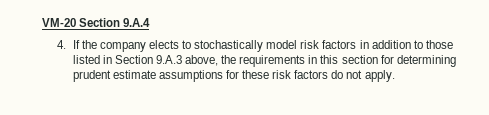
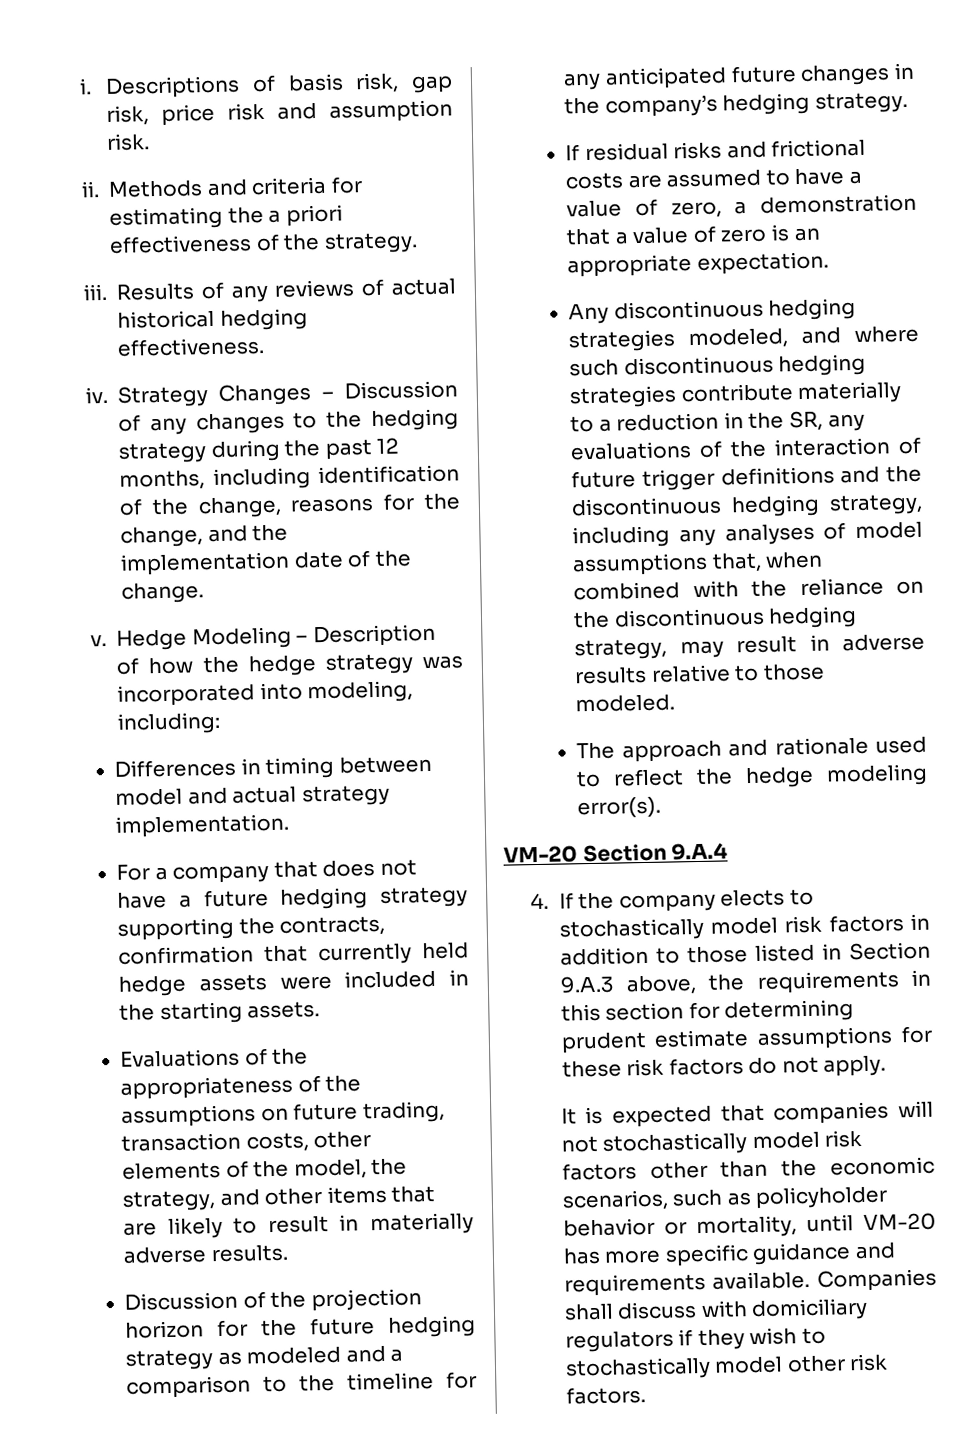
(42, 22) none -> [78,72,454,99] [106,99,453,126] [106,133,151,151] [80,176,363,198] [109,204,343,230] [109,232,418,254] [82,278,457,303] [117,308,308,331] [117,336,266,357] [84,380,458,408] [118,408,460,436] [118,437,400,464] [119,464,460,491] [119,493,461,519] [120,524,289,548] [120,550,412,576] [121,582,205,604] [89,623,436,651] [116,653,463,677] [117,680,414,707] [117,711,222,735] [114,755,432,780] [115,784,390,807] [115,813,291,838] [116,859,418,884] [117,886,469,910] [117,915,386,941] [118,942,469,966] [118,969,470,997] [119,1001,321,1025] [120,1048,309,1068] [120,1075,362,1100] [121,1100,445,1128] [121,1131,372,1153] [122,1158,408,1180] [122,1185,436,1212] [123,1212,474,1239] [123,1244,288,1264] [124,1288,422,1312] [125,1315,477,1339] [125,1345,404,1371] [126,1371,478,1399] [563,62,915,91] [564,91,908,118] [565,138,867,161] [565,168,863,190] [566,193,917,219] [566,224,821,246] [567,251,829,278] [568,297,857,325] [568,325,919,353] [569,353,867,377] [569,381,903,409] [570,410,865,433] [570,436,922,461] [571,465,922,491] [571,493,923,518] [572,521,923,549] [572,551,824,577] [573,577,924,601] [573,605,858,629] [574,633,925,661] [574,663,825,685] [575,694,676,713] [576,736,927,763] [576,763,928,789] [577,796,662,819] i. Descriptions of basis risk, gap risk, price risk and assumption risk. // ii. Methods and criteria for estimating the a priori effectiveness of the strategy. // iii. Results of any reviews of actual historical hedging effectiveness. // iv. Strategy Changes – Discussion of any changes to the hedging strategy during the past 12 months, including identification of the change, reasons for the change, and the implementation date of the change. // v. Hedge Modeling – Description of how the hedge strategy was incorporated into modeling, including: // Differences in timing between model and actual strategy implementation. // For a company that does not have a future hedging strategy supporting the contracts, confirmation that currently held hedge assets were included in the starting assets. // Evaluations of the appropriateness of the assumptions on future trading, transaction costs, other elements of the model, the strategy, and other items that are likely to result in materially adverse results. // Discussion of the projection horizon for the future hedging strategy as modeled and a comparison to the timeline for any anticipated future changes in the company’s hedging strategy. // If residual risks and frictional costs are assumed to have a value of zero, a demonstration that a value of zero is an appropriate expectation. // Any discontinuous hedging strategies modeled, and where such discontinuous hedging strategies contribute materially to a reduction in the SR, any evaluations of the interaction of future trigger definitions and the discontinuous hedging strategy, including any analyses of model assumptions that, when combined with the reliance on the discontinuous hedging strategy, may result in adverse results relative to those modeled. // The approach and rationale used to reflect the hedge modeling error(s). //
(395, 76) none -> [560,1100,934,1128] [560,1129,863,1156] [561,1156,935,1181] [561,1185,889,1212] [562,1212,936,1239] [562,1242,896,1267] [563,1268,937,1297] [563,1297,869,1322] [564,1327,826,1353] [564,1353,889,1381] [565,1386,646,1405] // It is expected that companies will not stochastically model risk factors other than the economic scenarios, such as policyholder behavior or mortality, until VM-20 has more specific guidance and requirements available. Companies shall discuss with domiciliary regulators if they wish to stochastically model other risk factors.

